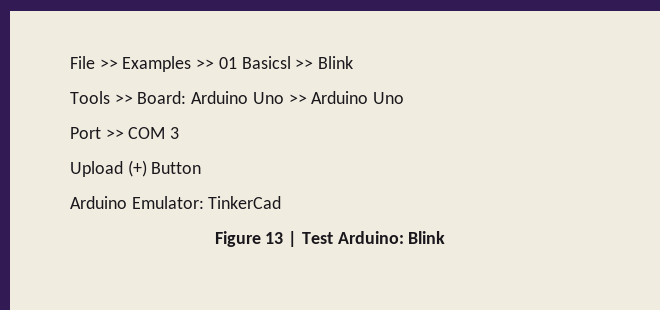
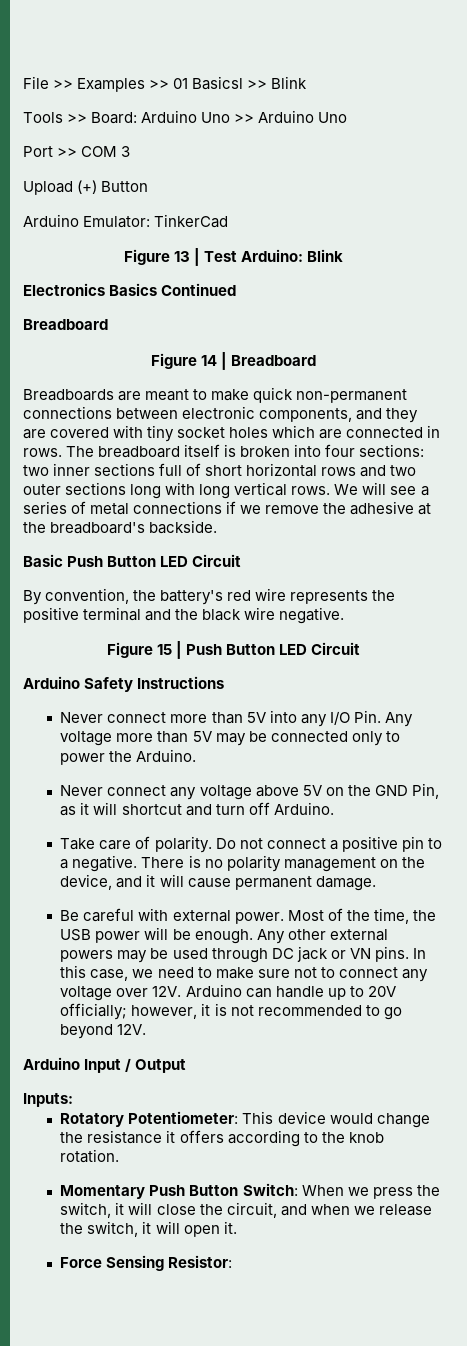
(446, 237) none -> [23,283,237,296] [23,319,108,330] [150,352,317,370] [23,387,408,403] [23,406,419,423] [23,425,441,442] [23,444,425,458] [23,463,417,477] [23,482,429,499] [23,501,432,515] [23,520,218,534] [23,554,242,567] [23,588,396,605] [23,607,345,624] [106,641,361,659] [23,676,225,692] [60,710,413,727] [60,731,400,746] [60,749,197,765] [60,783,439,800] [60,802,334,816] [60,836,442,853] [60,855,425,872] [60,874,376,891] [60,908,436,924] [60,927,388,944] [60,946,426,963] [60,965,428,982] [60,984,396,1001] [60,1003,402,1020] [60,1024,147,1039] [23,1057,187,1073] [23,1093,73,1107] [60,1111,430,1128] [60,1130,384,1147] [60,1149,120,1163] [60,1183,440,1199] [60,1202,432,1218] [60,1221,237,1237] [60,1255,233,1271] // Electronics Basics Continued // Breadboard // Figure 14 | Breadboard // Breadboards are meant to make quick non-permanent connections between electronic components, and they are covered with tiny socket holes which are connected in rows. The breadboard itself is broken into four sections: two inner sections full of short horizontal rows and two outer sections long with long vertical rows. We will see a series of metal connections if we remove the adhesive at the breadboard's backside. // Basic Push Button LED Circuit // By convention, the battery's red wire represents the positive terminal and the black wire negative. // Figure 15 | Push Button LED Circuit // Arduino Safety Instructions // Never connect more than 5V into any I/O Pin. Any voltage more than 5V may be connected only to power the Arduino. // Never connect any voltage above 5V on the GND Pin, as it will shortcut and turn off Arduino. // Take care of polarity. Do not connect a positive pin to a negative. There is no polarity management on the device, and it will cause permanent damage. // Be careful with external power. Most of the time, the USB power will be enough. Any other external powers may be used through DC jack or VN pins. In this case, we need to make sure not to connect any voltage over 12V. Arduino can handle up to 20V officially; however, it is not recommended to go beyond 12V. // Arduino Input / Output // Inputs: // Rotatory Potentiometer: This device would change the resistance it offers according to the knob rotation. // Momentary Push Button Switch: When we press the switch, it will close the circuit, and when we release the switch, it will open it. // Force Sensing Resistor:

